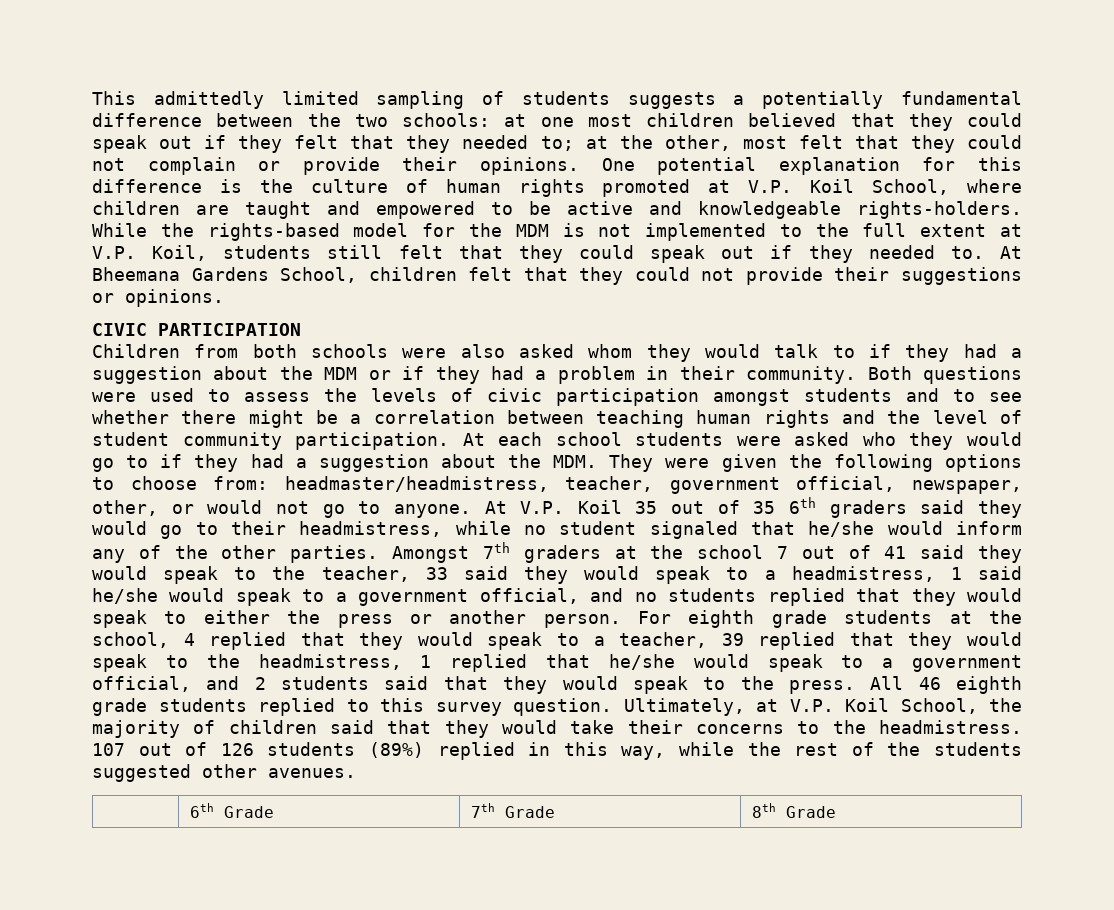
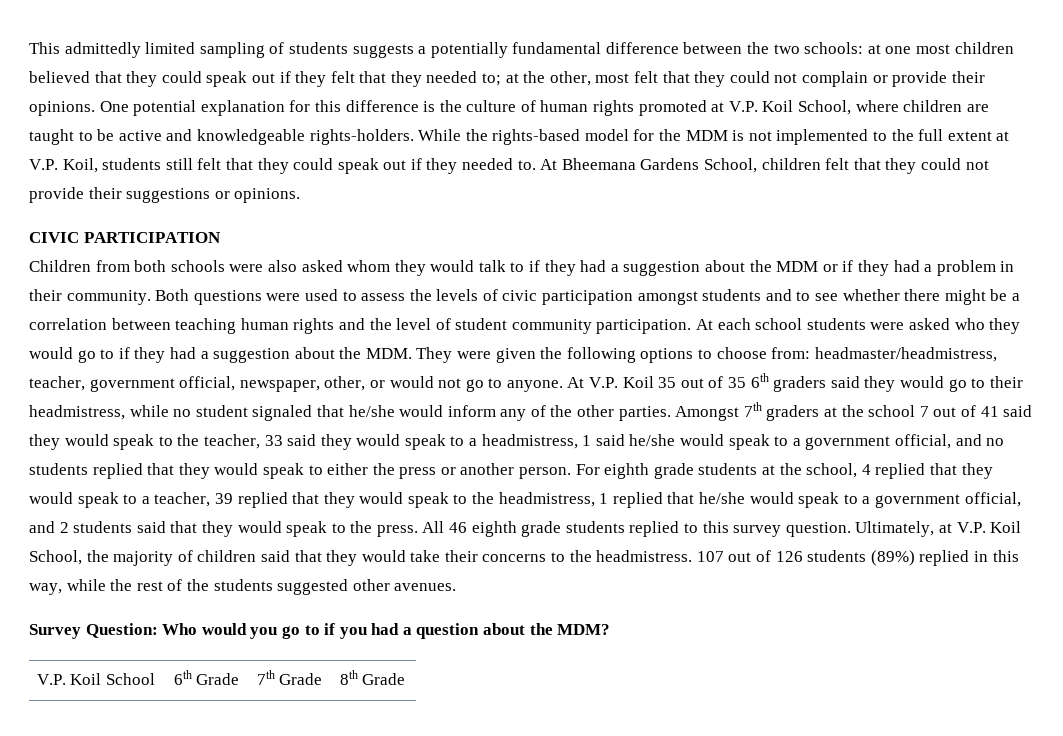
[327,201,475,219] and empowered -> (74, 137) none
(356, 773) // -> [29,623,611,639] [36,673,155,685] // Survey Question: Who would you go to if you had a question about the MDM? // V.P. Koil School

